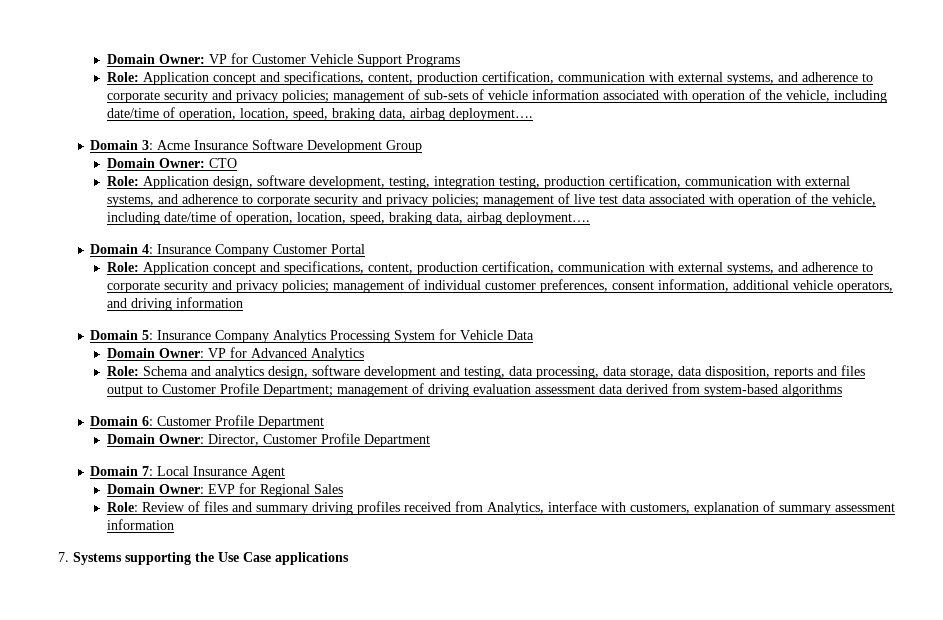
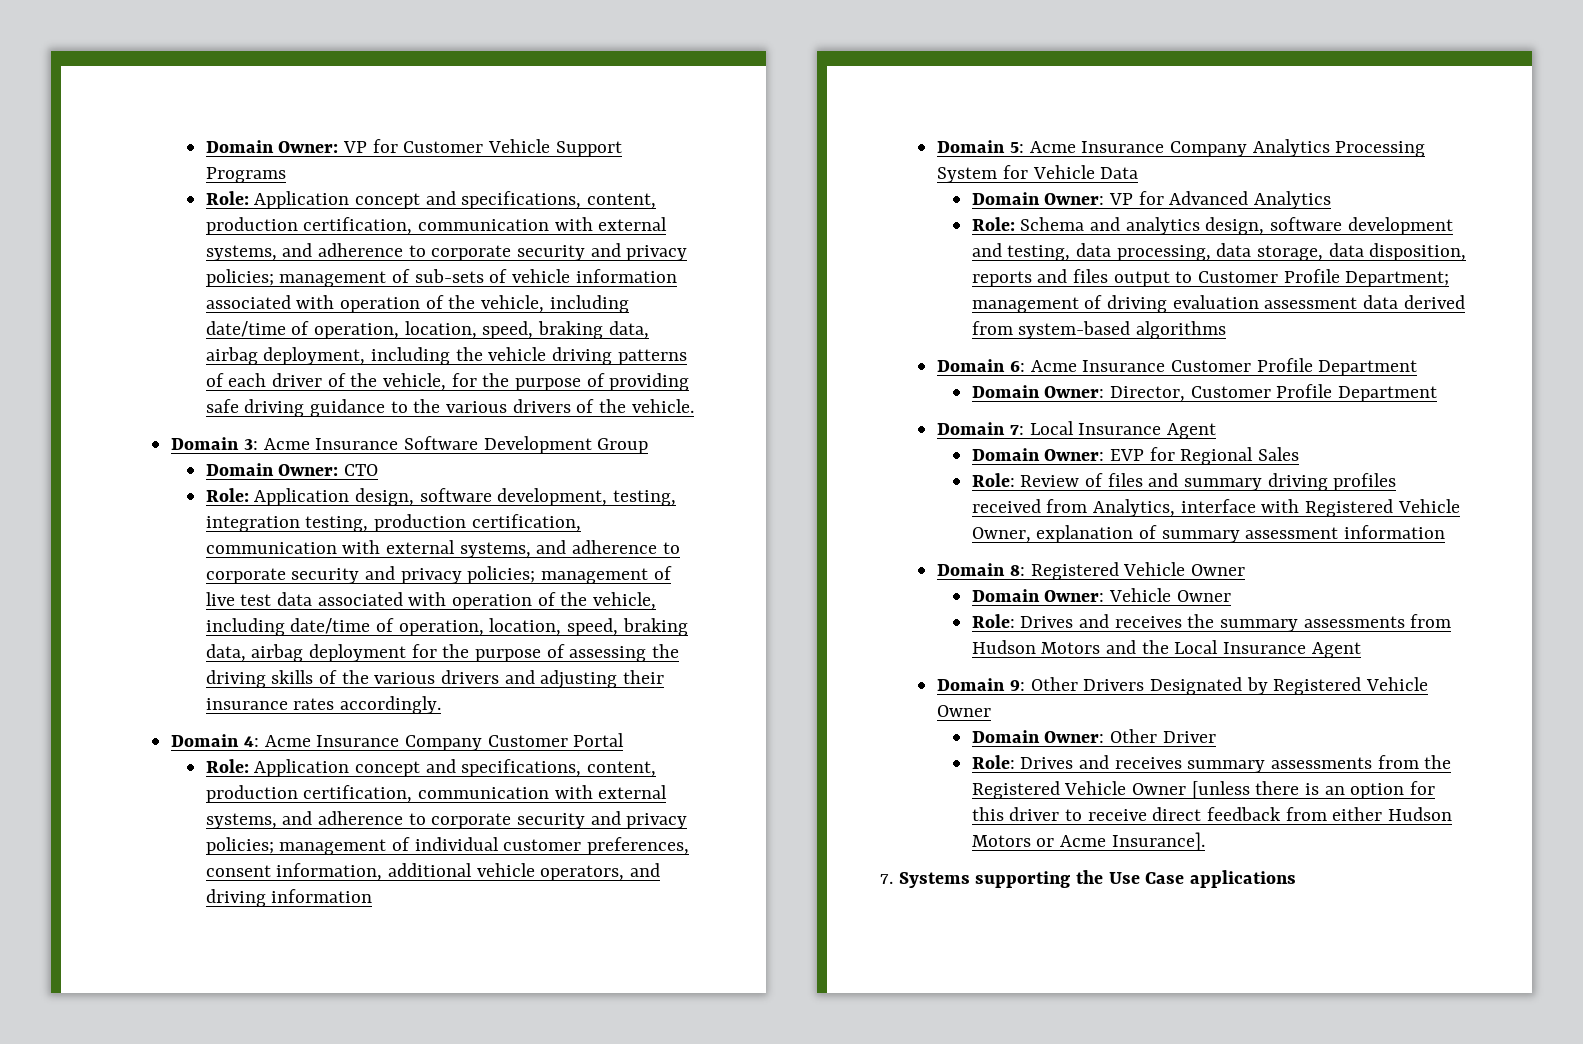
[448,108,533,121] deployment…. -> [263,347,687,365] [205,373,690,391] [205,399,694,417] deployment, including the vehicle driving patterns of each driver of the vehicle, for the purpose of providing safe driving guidance to the various drivers of the vehicle.
[505,212,590,225] deployment…. -> [309,644,680,662] [205,670,665,689] [205,696,442,714] deployment for the purpose of assessing the driving skills of the various drivers and adjusting their insurance rates accordingly.
(154, 249) none -> [264,735,311,747] Acme
(154, 335) none -> [1029,141,1076,153] Acme
(154, 421) none -> [1030,360,1166,372] Acme Insurance
[629,503,690,514] customers, -> [1305,499,1460,517] [971,527,1031,543] Registered Vehicle Owner,
(174, 524) none -> [937,562,1246,580] [971,588,1231,602] [971,614,1452,632] [971,640,1361,658] [937,677,1429,695] [937,705,992,717] [971,729,1216,743] [971,755,1452,773] [971,781,1436,799] [971,807,1453,821] [971,832,1205,851] // Domain 8: Registered Vehicle Owner // Domain Owner: Vehicle Owner // Role: Drives and receives the summary assessments from Hudson Motors and the Local Insurance Agent // Domain 9: Other Drivers Designated by Registered Vehicle Owner // Domain Owner: Other Driver // Role: Drives and receives summary assessments from the Registered Vehicle Owner [unless there is an option for this driver to receive direct feedback from either Hudson Motors or Acme Insurance].

